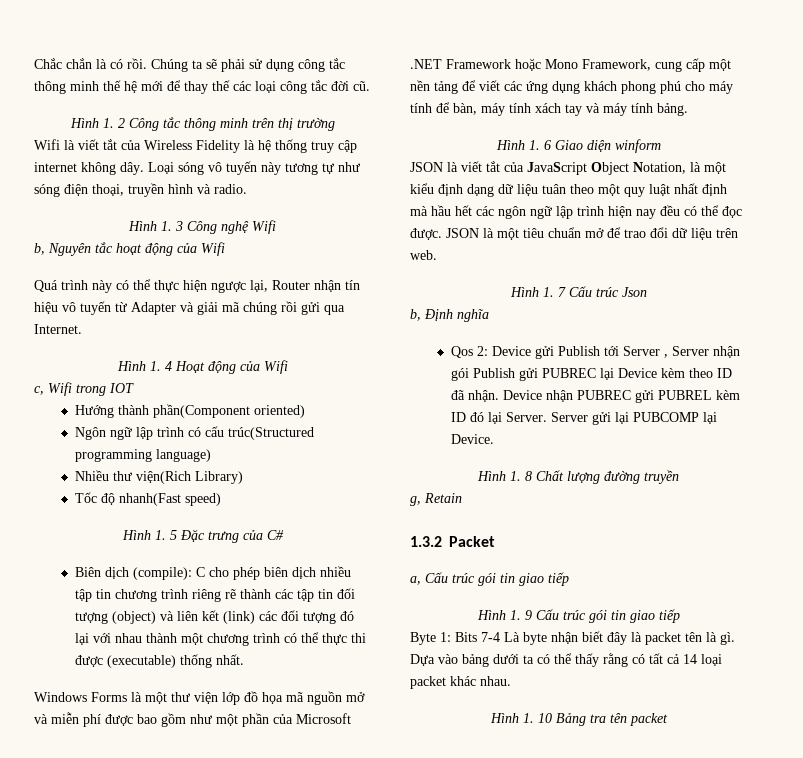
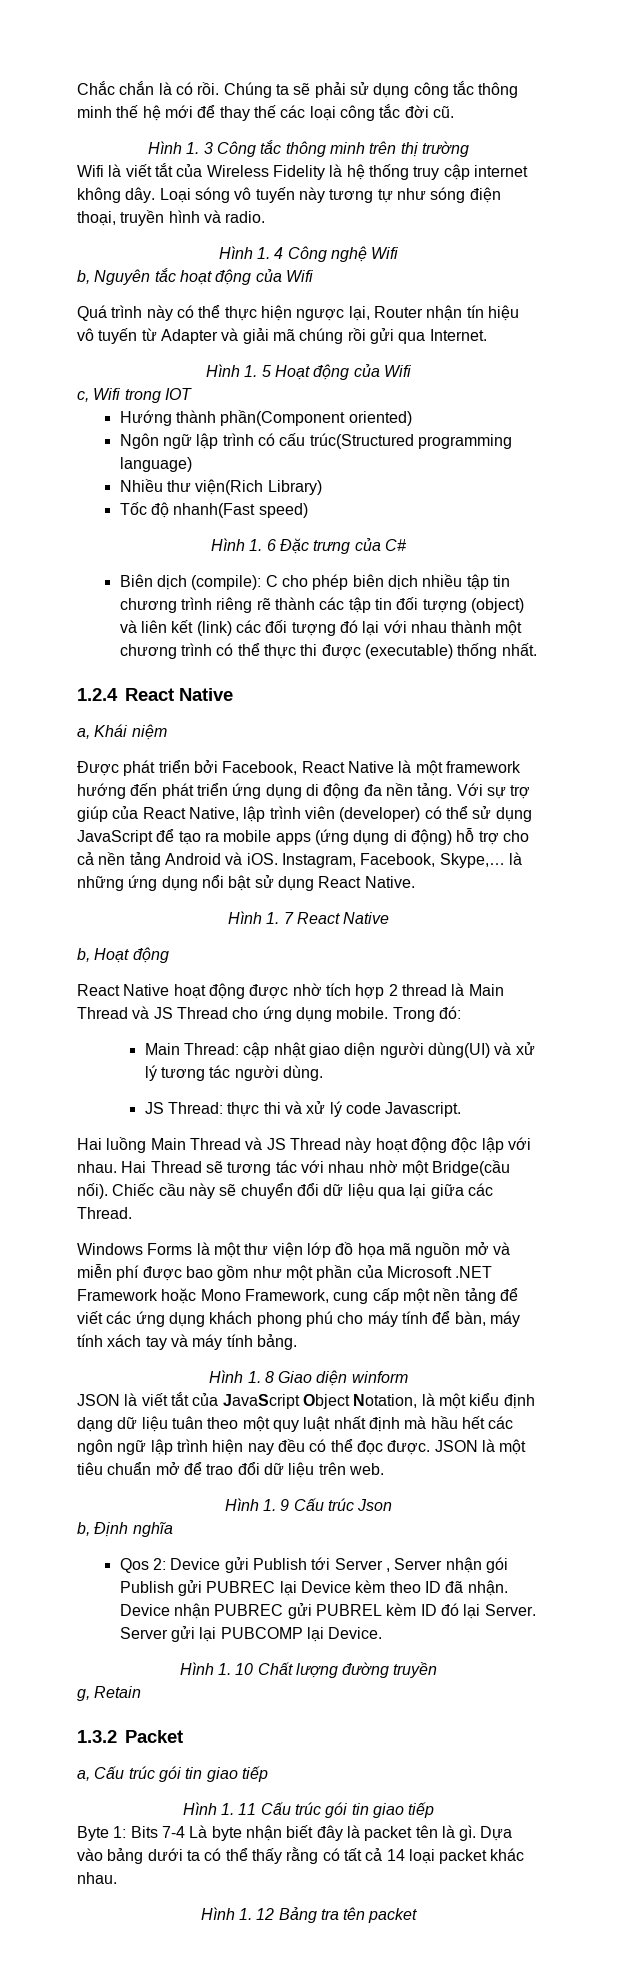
[117,118,125,128] 2 -> [203,142,213,154] 3
[175,221,183,231] 3 -> [274,247,284,259] 4
[164,361,172,371] 4 -> [261,365,271,377] 5
[169,530,177,540] 5 -> [266,539,276,551] 6
(244, 659) none -> [77,688,233,701] [77,724,167,740] [77,760,521,776] [77,783,531,799] [77,806,532,822] [77,828,529,845] [77,852,522,868] [77,875,415,891] [227,911,390,924] [77,947,169,963] [77,983,504,999] [77,1006,461,1022] [144,1042,535,1058] [144,1065,323,1081] [144,1101,462,1117] [77,1137,531,1153] [77,1160,511,1176] [77,1183,493,1199] [77,1207,132,1219] // 1.2.4 React Native // a, Khái niệm // Được phát triển bởi Facebook, React Native là một framework hướng đến phát triển ứng dụng di động đa nền tảng. Với sự trợ giúp của React Native, lập trình viên (developer) có thể sử dụng JavaScript để tạo ra mobile apps (ứng dụng di động) hỗ trợ cho cả nền tảng Android và iOS. Instagram, Facebook, Skype,… là những ứng dụng nổi bật sử dụng React Native. // Hình 1. 7 React Native // b, Hoạt động // React Native hoạt động được nhờ tích hợp 2 thread là Main Thread và JS Thread cho ứng dụng mobile. Trong đó: // Main Thread: cập nhật giao diện người dùng(UI) và xử lý tương tác người dùng. // JS Thread: thực thi và xử lý code Javascript. // Hai luồng Main Thread và JS Thread này hoạt động độc lập với nhau. Hai Thread sẽ tương tác với nhau nhờ một Bridge(cầu nối). Chiếc cầu này sẽ chuyển đổi dữ liệu qua lại giữa các Thread.
[543,140,551,150] 6 -> [264,1371,274,1383] 8
[557,287,566,297] 7 -> [280,1499,290,1511] 9
[525,471,532,481] 8 -> [235,1663,254,1675] 10
[524,610,532,620] 9 -> [238,1803,257,1815] 11
[537,713,552,723] 10 -> [256,1908,275,1920] 12

